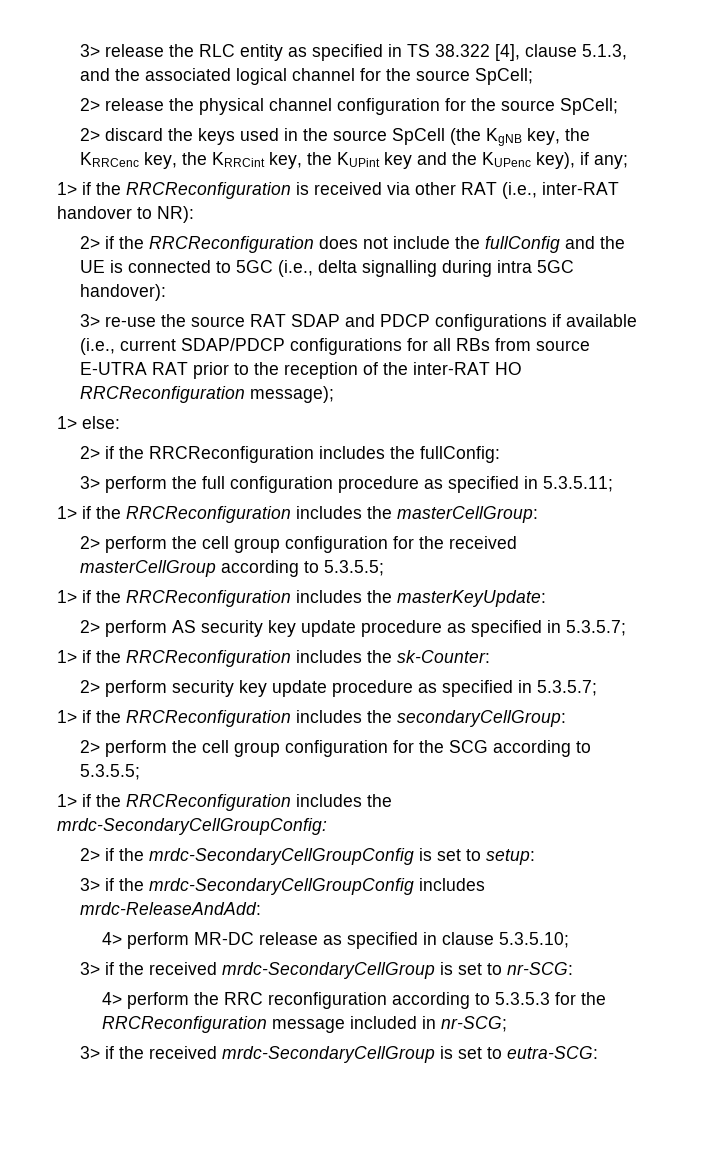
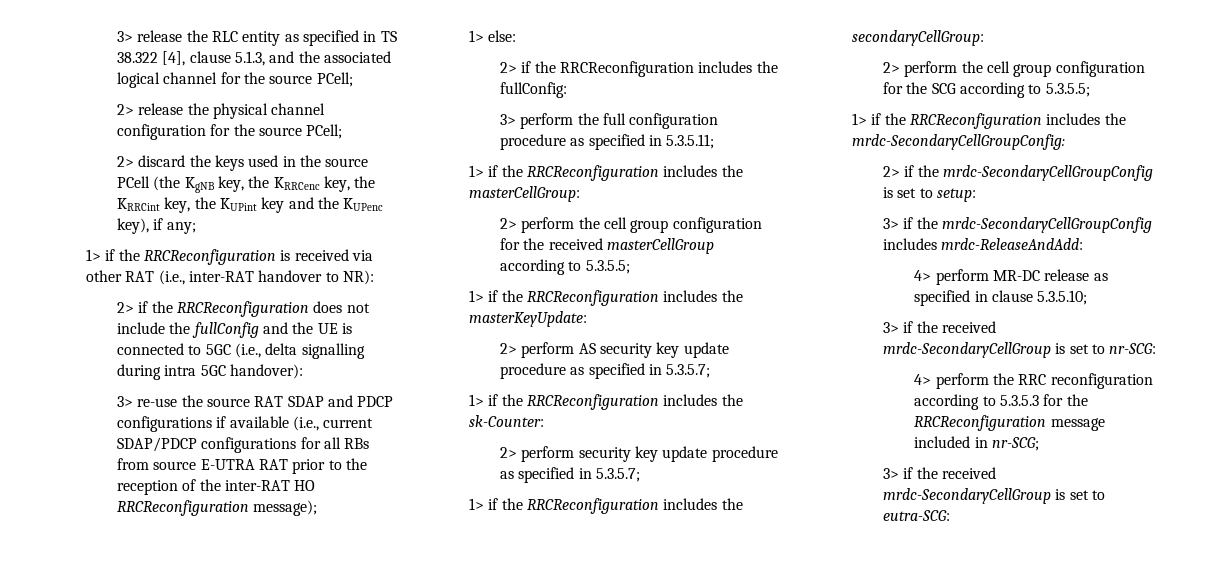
[474,68,533,85] SpCell; -> [316,72,353,87] PCell;
[559,98,618,115] SpCell; -> [306,124,343,139] PCell;
[391,128,445,145] SpCell -> [117,176,151,188] PCell

